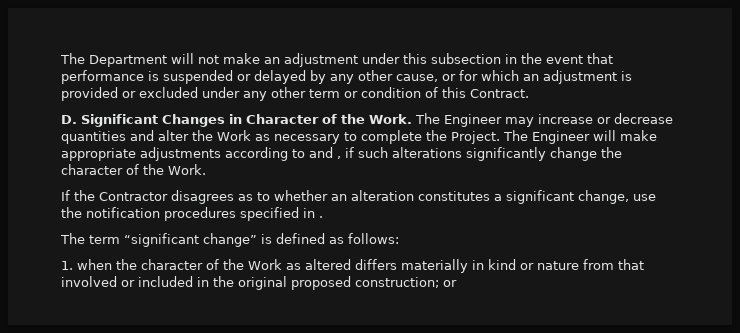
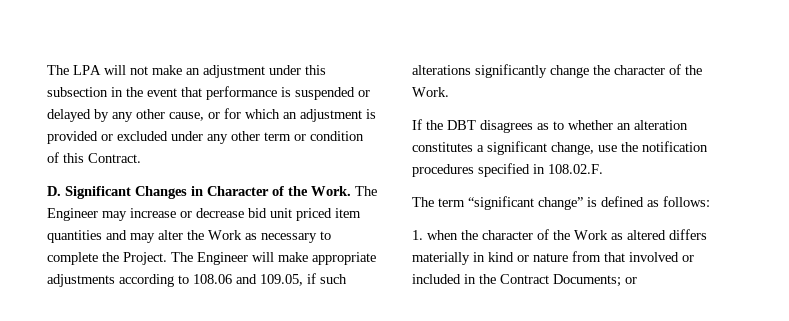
[60,53,167,67] The Department -> [47,65,101,75] The LPA
(673, 118) none -> [248,208,361,221] bid unit priced item
(154, 135) none -> [130,233,155,243] may
[309,147,341,159] and , -> [193,274,303,286] 108.06 and 109.05,
[99,192,168,201] Contractor -> [447,120,476,130] DBT
[319,216,323,218] . -> [548,164,603,174] 108.02.F.
[238,276,439,290] original proposed construction; -> [500,274,621,287] Contract Documents;

